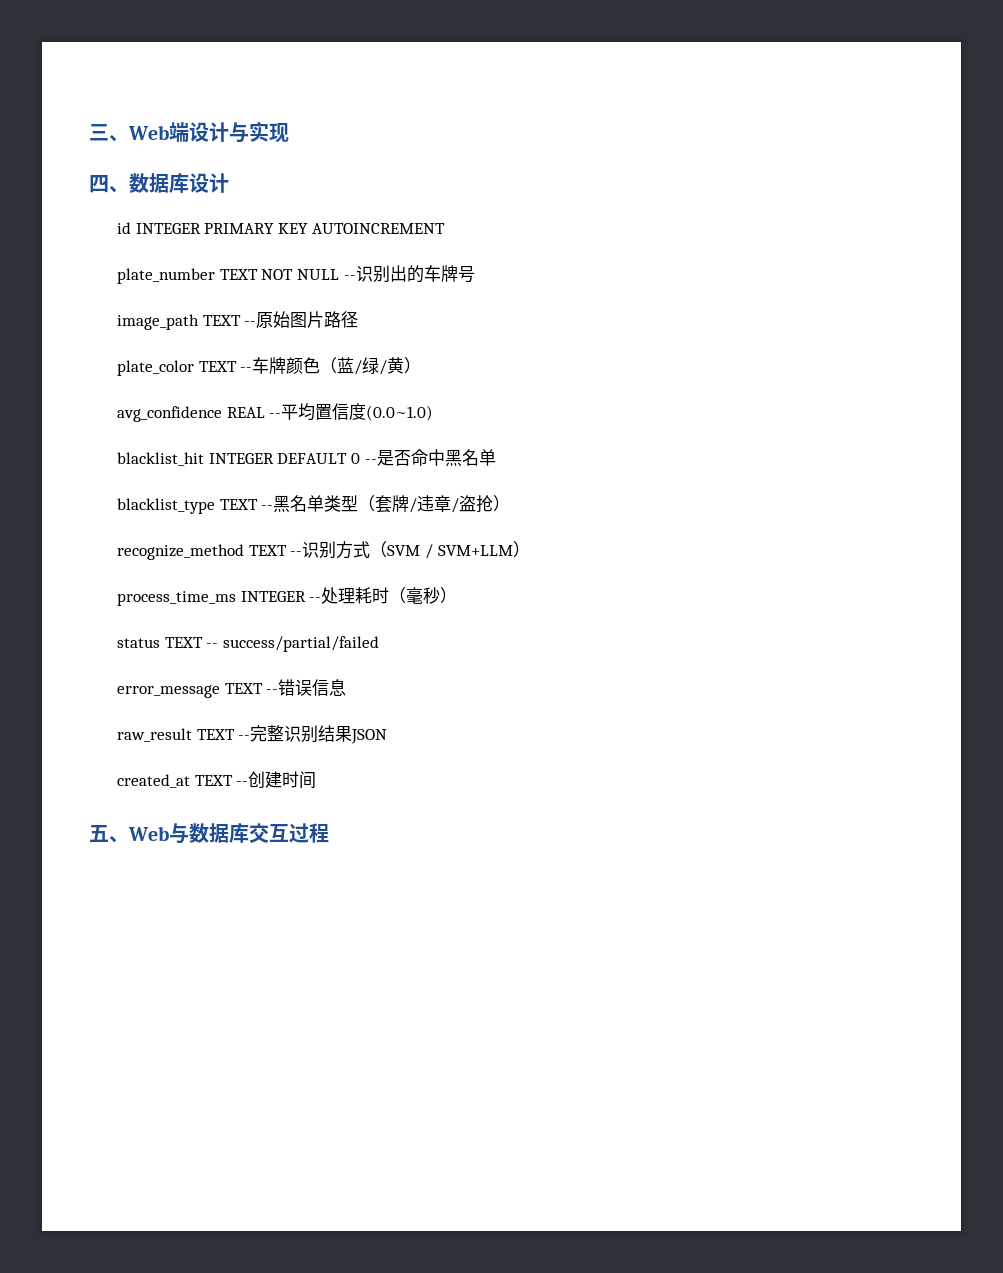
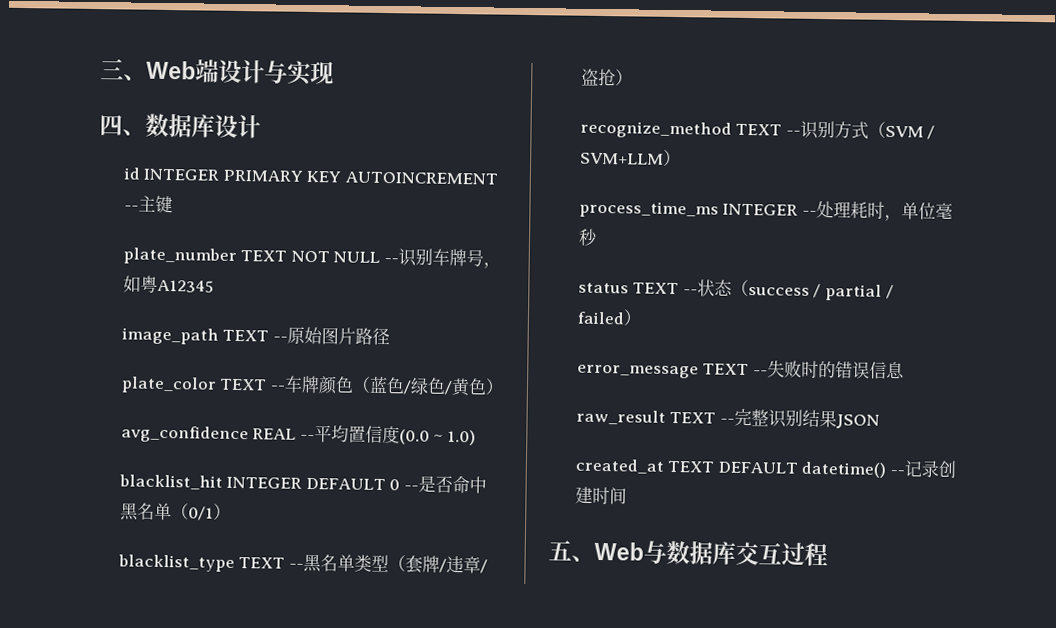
(445, 228) none -> [123,195,173,214] --主键
[389,265,424,283] 出的 -> (433, 257) none
(475, 274) none -> [482,262,501,269] [122,275,214,293] ，如粤A12345
[354,357,405,375] /绿/黄 -> [385,377,487,397] 色/绿色/黄色
[366,405,434,421] (0.0~1.0) -> [398,429,476,446] (0.0 ~ 1.0)
(496, 457) none -> [170,503,231,521] （0/1）
[389,587,407,604] （ -> [883,202,936,222] ，单位
[440,587,458,604] ） -> (598, 237) none
[223,636,380,652] success/partial/failed -> [696,279,894,301] [576,309,642,326] 状态（success / partial / failed）
(279, 691) none -> [766,360,836,379] 失败时的
[236,781,249,786] -- -> [717,460,940,478] DEFAULT datetime() --记录

